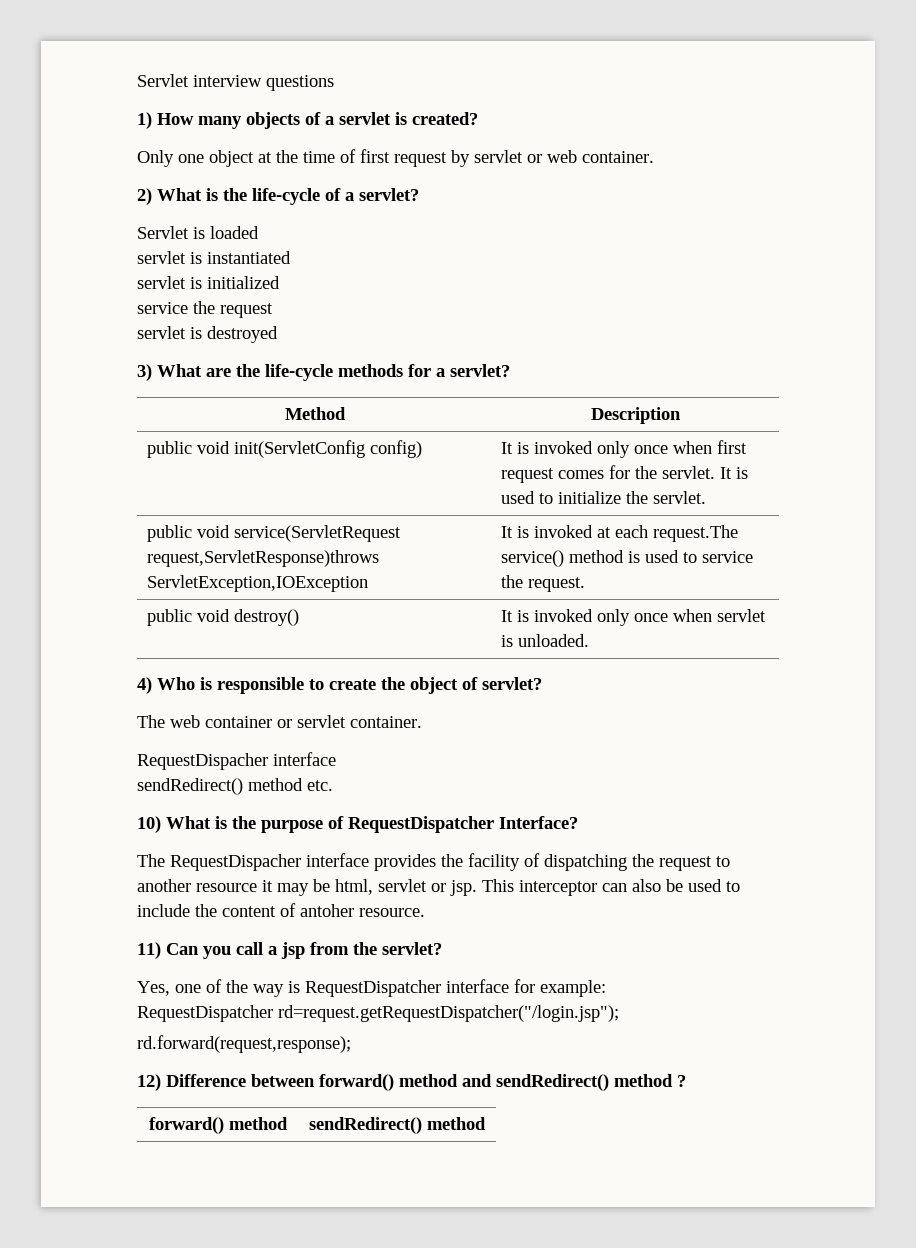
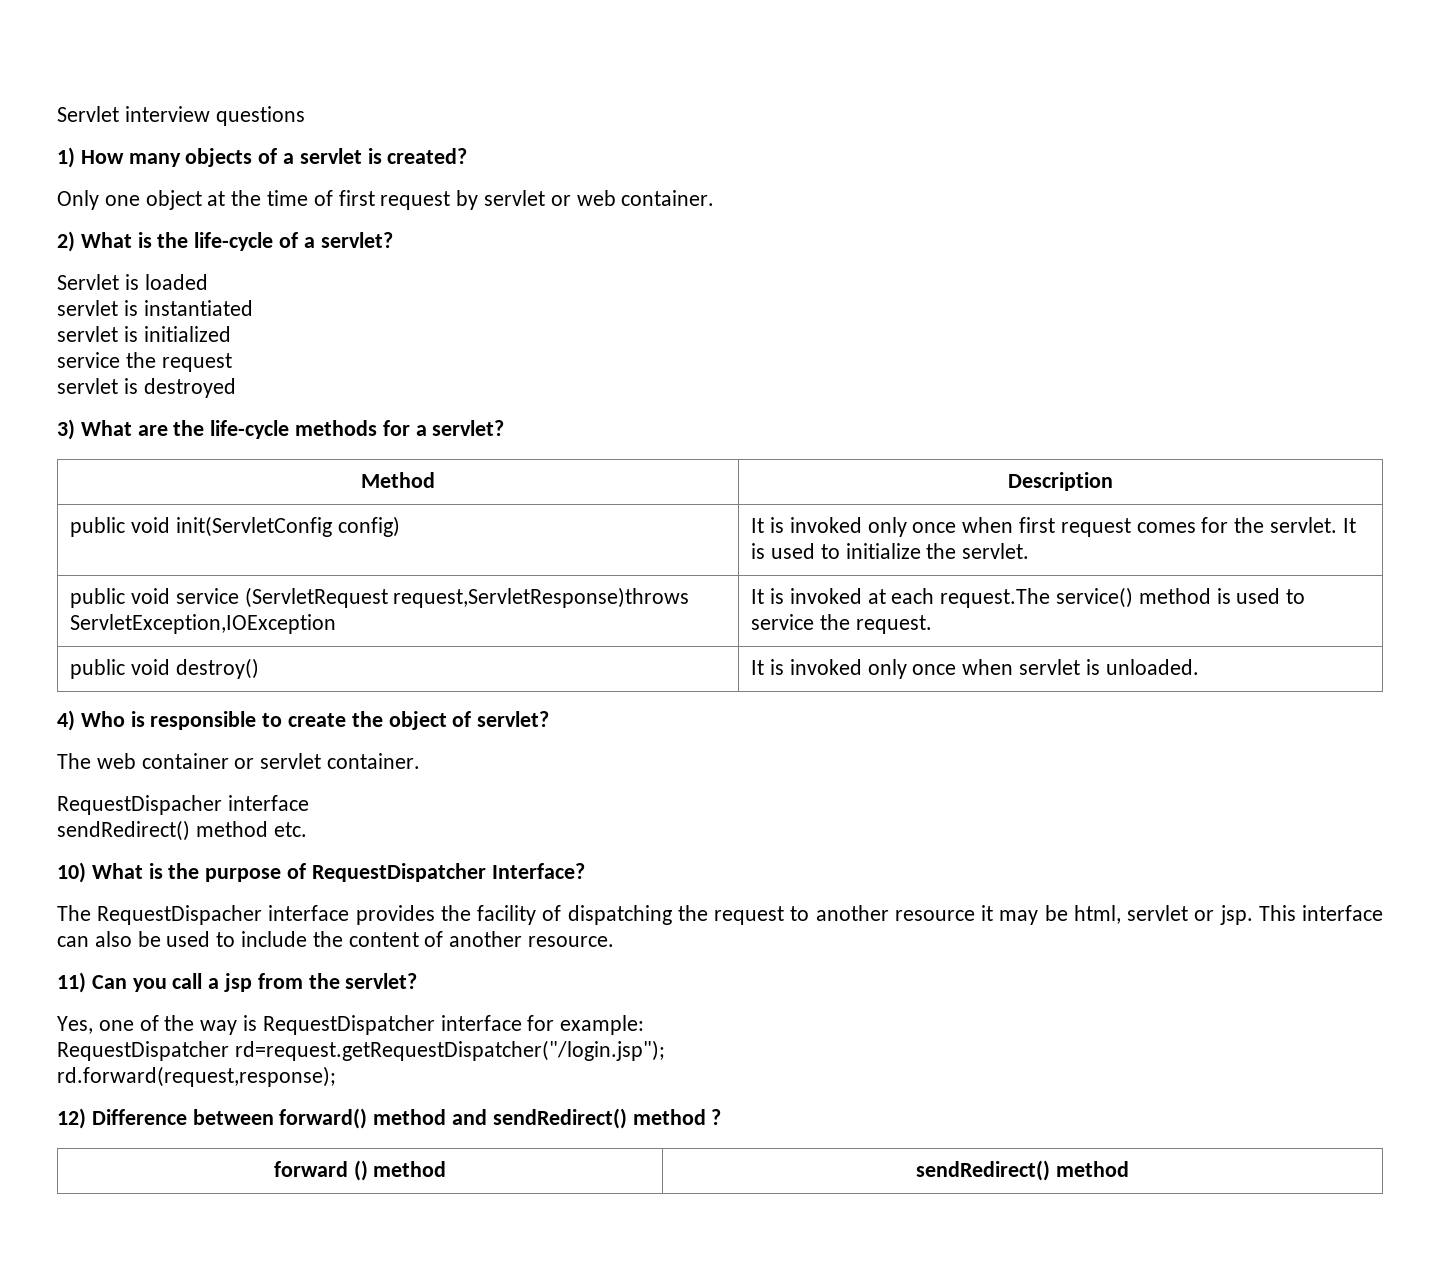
[233,525,401,542] service(ServletRequest -> [175,587,388,608] service (ServletRequest
[519,880,597,896] interceptor -> [1301,905,1383,921] interface
[300,904,354,917] antoher -> [449,931,523,947] another
[148,1117,224,1134] forward() -> [273,1160,368,1181] forward ()

